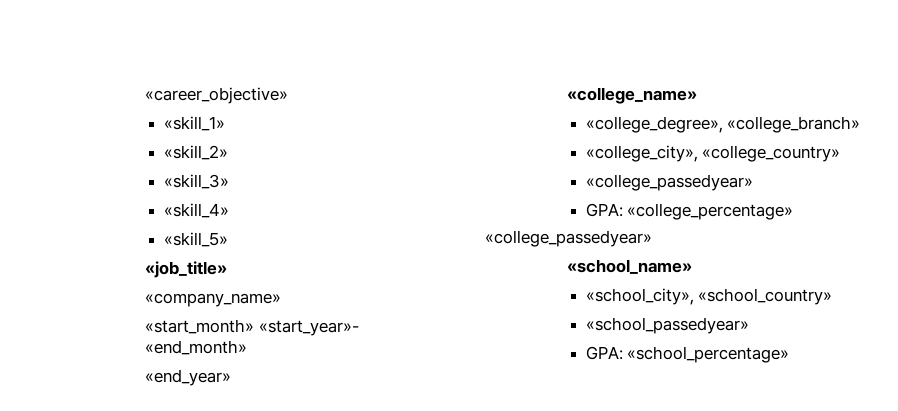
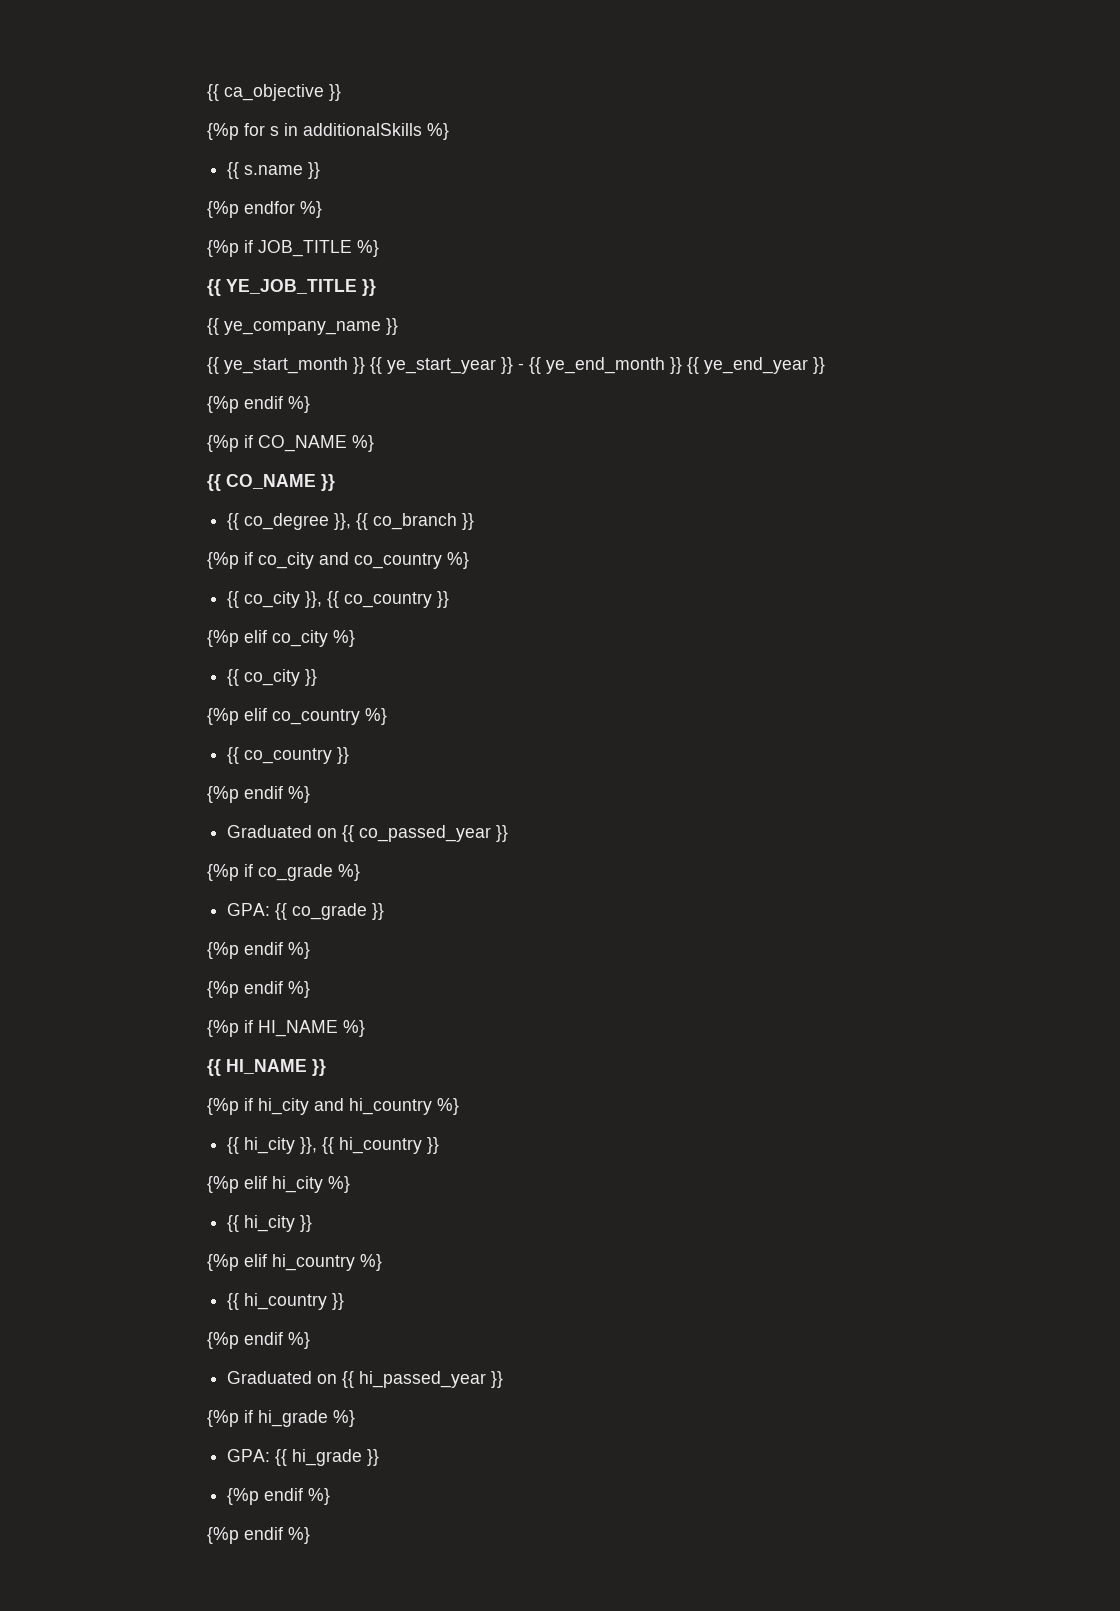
[145,87,289,104] [163,116,225,131] [163,145,228,160] [163,174,229,189] [163,203,229,218] [163,232,228,247] [145,261,228,278] [145,293,282,307] [145,319,359,336] [145,340,248,355] [145,369,232,386] [567,87,698,104] [585,116,861,133] [585,145,841,162] [585,174,753,191] [585,203,794,220] [485,230,652,247] [567,259,693,274] [585,288,833,305] [585,317,749,334] [585,346,790,363] «career_objective» // «skill_1» // «skill_2» // «skill_3» // «skill_4» // «skill_5» // «job_title» // «company_name» // «start_month» «start_year»- «end_month» // «end_year» // «college_name» // «college_degree», «college_branch» // «college_city», «college_country» // «college_passedyear» // GPA: «college_percentage» // «college_passedyear» // «school_name» // «school_city», «school_country» // «school_passedyear» // GPA: «school_percentage» -> [207,84,342,101] [207,123,450,140] [226,162,320,179] [207,201,323,218] [207,240,380,257] [207,279,377,296] [207,318,399,335] [207,357,826,374] [207,396,311,413] [207,435,375,452] [207,474,336,491] [226,513,474,530] [207,552,470,569] [226,591,449,608] [207,630,356,647] [226,669,317,686] [207,708,388,725] [226,747,349,764] [207,786,311,803] [226,825,508,842] [207,864,361,881] [226,903,384,920] [207,942,311,959] [207,981,311,998] [207,1020,366,1037] [207,1059,327,1076] [207,1098,460,1115] [226,1137,439,1154] [207,1176,351,1193] [226,1215,312,1232] [207,1254,383,1271] [226,1293,344,1310] [207,1332,311,1349] [226,1371,503,1388] [207,1410,356,1427] [226,1449,379,1466] [226,1488,330,1505] [207,1527,311,1544] {{ ca_objective }} // {%p for s in additionalSkills %} // {{ s.name }} // {%p endfor %} // {%p if JOB_TITLE %} // {{ YE_JOB_TITLE }} // {{ ye_company_name }} // {{ ye_start_month }} {{ ye_start_year }} - {{ ye_end_month }} {{ ye_end_year }} // {%p endif %} // {%p if CO_NAME %} // {{ CO_NAME }} // {{ co_degree }}, {{ co_branch }} // {%p if co_city and co_country %} // {{ co_city }}, {{ co_country }} // {%p elif co_city %} // {{ co_city }} // {%p elif co_country %} // {{ co_country }} // {%p endif %} // Graduated on {{ co_passed_year }} // {%p if co_grade %} // GPA: {{ co_grade }} // {%p endif %} // {%p endif %} // {%p if HI_NAME %} // {{ HI_NAME }} // {%p if hi_city and hi_country %} // {{ hi_city }}, {{ hi_country }} // {%p elif hi_city %} // {{ hi_city }} // {%p elif hi_country %} // {{ hi_country }} // {%p endif %} // Graduated on {{ hi_passed_year }} // {%p if hi_grade %} // GPA: {{ hi_grade }} // {%p endif %} // {%p endif %}

